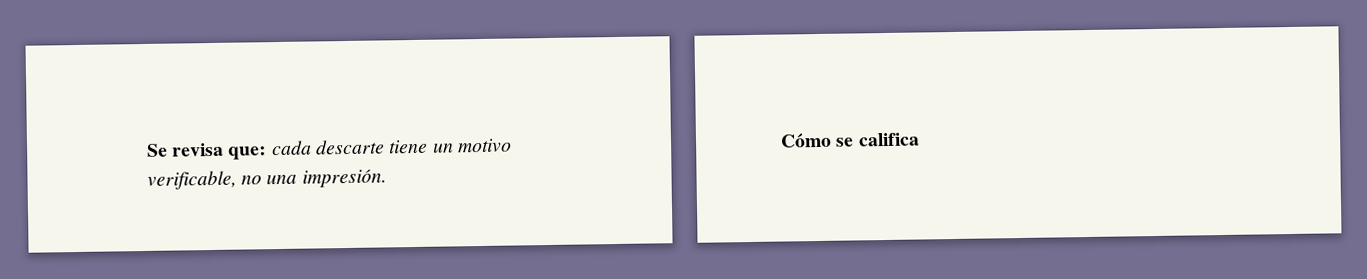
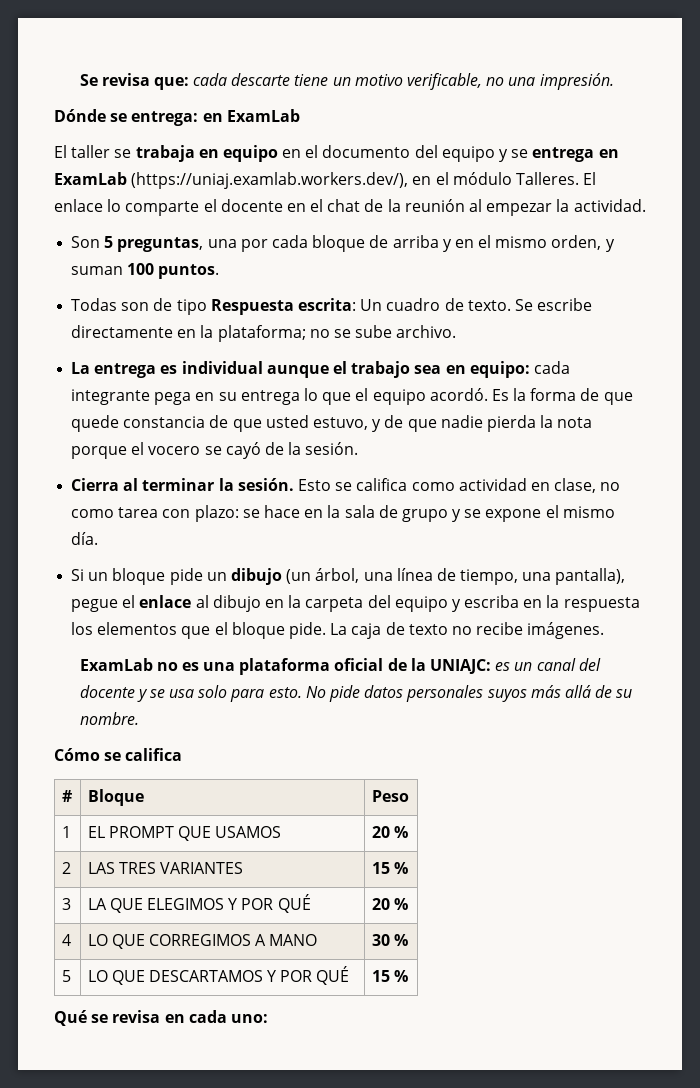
[780,132,920,148] Cómo se califica -> [54,109,300,126] [54,145,619,162] [54,172,597,189] [54,199,646,216] [71,235,615,252] [71,263,220,279] [71,298,593,315] [71,325,457,342] [71,361,570,378] [71,388,633,405] [71,415,593,432] [71,442,359,459] [71,478,621,493] [71,505,615,522] [71,532,99,545] [71,568,626,585] [71,595,640,612] [71,622,605,639] [79,658,601,675] [79,685,633,702] [79,712,139,725] [54,748,183,761] [61,790,72,802] [87,789,144,806] [371,790,409,802] [61,826,71,838] [87,826,282,841] [371,826,408,838] [61,862,71,874] [87,862,243,874] [371,862,408,874] [61,898,71,910] [87,894,311,913] [371,898,408,910] [61,934,71,946] [87,934,318,949] [371,934,408,946] [61,970,71,982] [87,966,350,985] [371,970,408,982] [54,1010,268,1026] Dónde se entrega: en ExamLab // El taller se trabaja en equipo en el documento del equipo y se entrega en ExamLab (https://uniaj.examlab.workers.dev/), en el módulo Talleres. El enlace lo comparte el docente en el chat de la reunión al empezar la actividad. // Son 5 preguntas, una por cada bloque de arriba y en el mismo orden, y suman 100 puntos. // Todas son de tipo Respuesta escrita: Un cuadro de texto. Se escribe directamente en la plataforma; no se sube archivo. // La entrega es individual aunque el trabajo sea en equipo: cada integrante pega en su entrega lo que el equipo acordó. Es la forma de que quede constancia de que usted estuvo, y de que nadie pierda la nota porque el vocero se cayó de la sesión. // Cierra al terminar la sesión. Esto se califica como actividad en clase, no como tarea con plazo: se hace en la sala de grupo y se expone el mismo día. // Si un bloque pide un dibujo (un árbol, una línea de tiempo, una pantalla), pegue el enlace al dibujo en la carpeta del equipo y escriba en la respuesta los elementos que el bloque pide. La caja de texto no recibe imágenes. // ExamLab no es una plataforma oficial de la UNIAJC: es un canal del docente y se usa solo para esto. No pide datos personales suyos más allá de su nombre. // Cómo se califica // # | Bloque | Peso // 1 | EL PROMPT QUE USAMOS | 20 % // 2 | LAS TRES VARIANTES | 15 % // 3 | LA QUE ELEGIMOS Y POR QUÉ | 20 % // 4 | LO QUE CORREGIMOS A MANO | 30 % // 5 | LO QUE DESCARTAMOS Y POR QUÉ | 15 % // Qué se revisa en cada uno:

